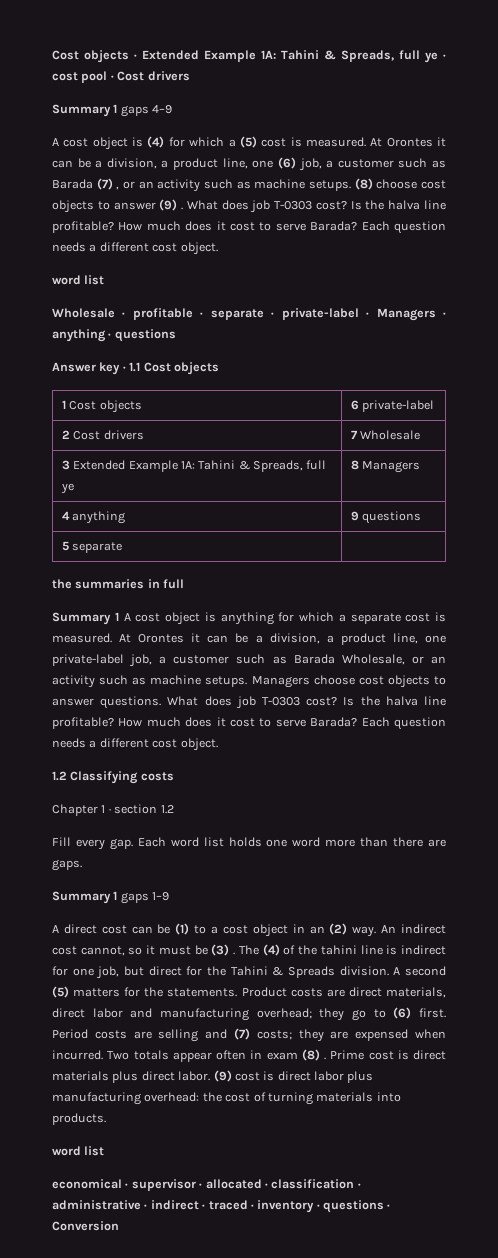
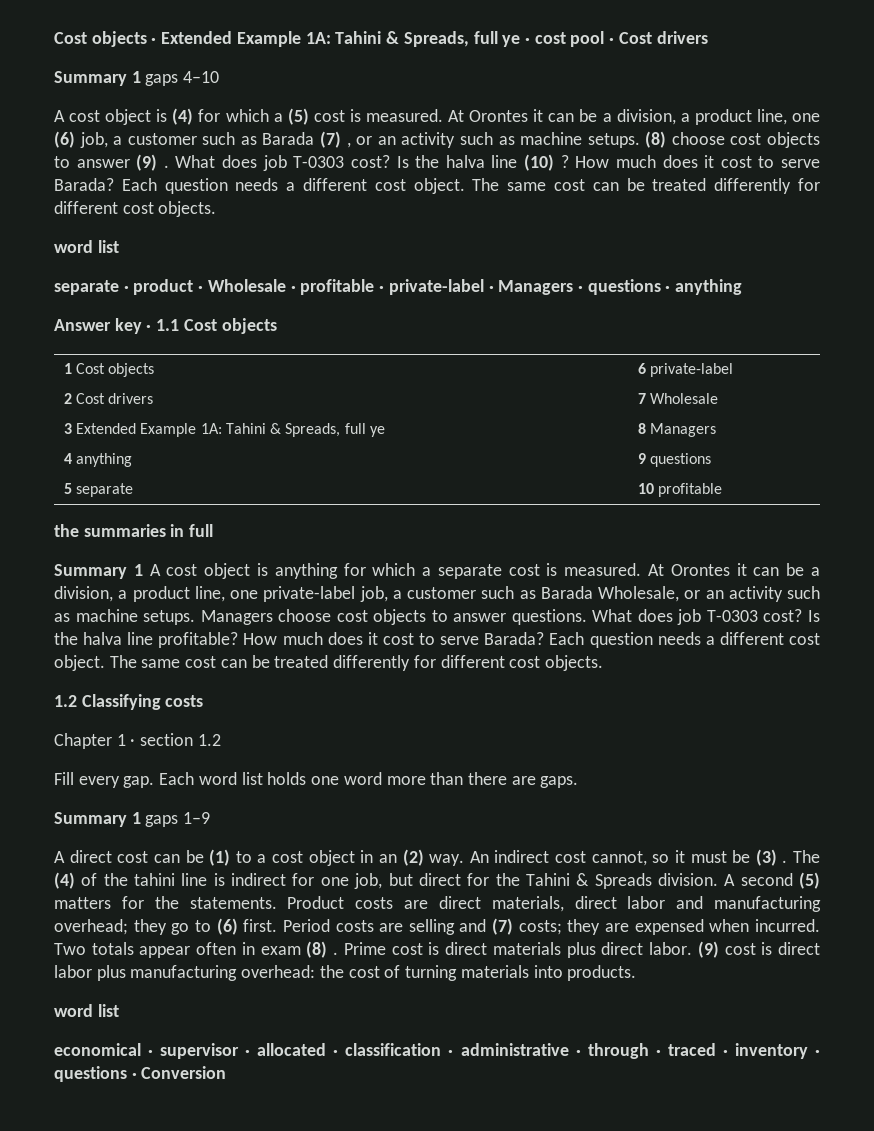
[152,105,173,114] 4–9 -> [183,71,220,83] 4–10
[52,221,114,233] profitable? -> [524,154,569,171] (10) ?
[52,275,105,285] // word list // -> [472,178,820,194] [54,201,217,217] [54,240,119,253] [54,279,204,295] The same cost can be treated differently for different cost objects. // word list // separate · product ·
[210,309,275,320] separate · -> (385, 289) none
[52,329,176,342] anything · questions -> [587,279,743,295] questions · anything
(123, 547) none -> [637,483,722,497] 10 profitable
(218, 744) none -> [109,655,603,671] The same cost can be treated differently for different cost objects.
[150,1200,199,1210] indirect -> [587,1043,649,1059] through

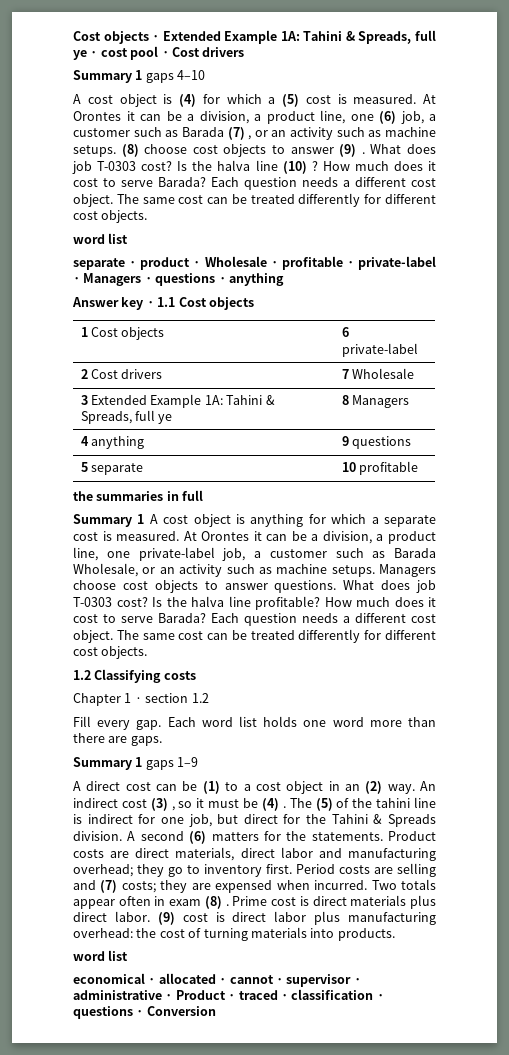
[591,851,647,866] cannot, -> [150,798,175,811] (3) ,
[755,849,777,866] (3) -> [261,798,279,811] (4)
[54,872,75,889] (4) -> [315,798,333,811] (5)
[799,872,821,889] (5) -> [189,831,207,844] (6)
[216,918,238,935] (6) -> [204,864,262,877] inventory
[160,1043,442,1059] supervisor · allocated · classification -> [158,973,352,987] allocated · cannot · supervisor
[587,1043,649,1059] through -> [175,990,226,1000] Product
[734,1043,808,1059] inventory -> [291,989,374,1000] classification

